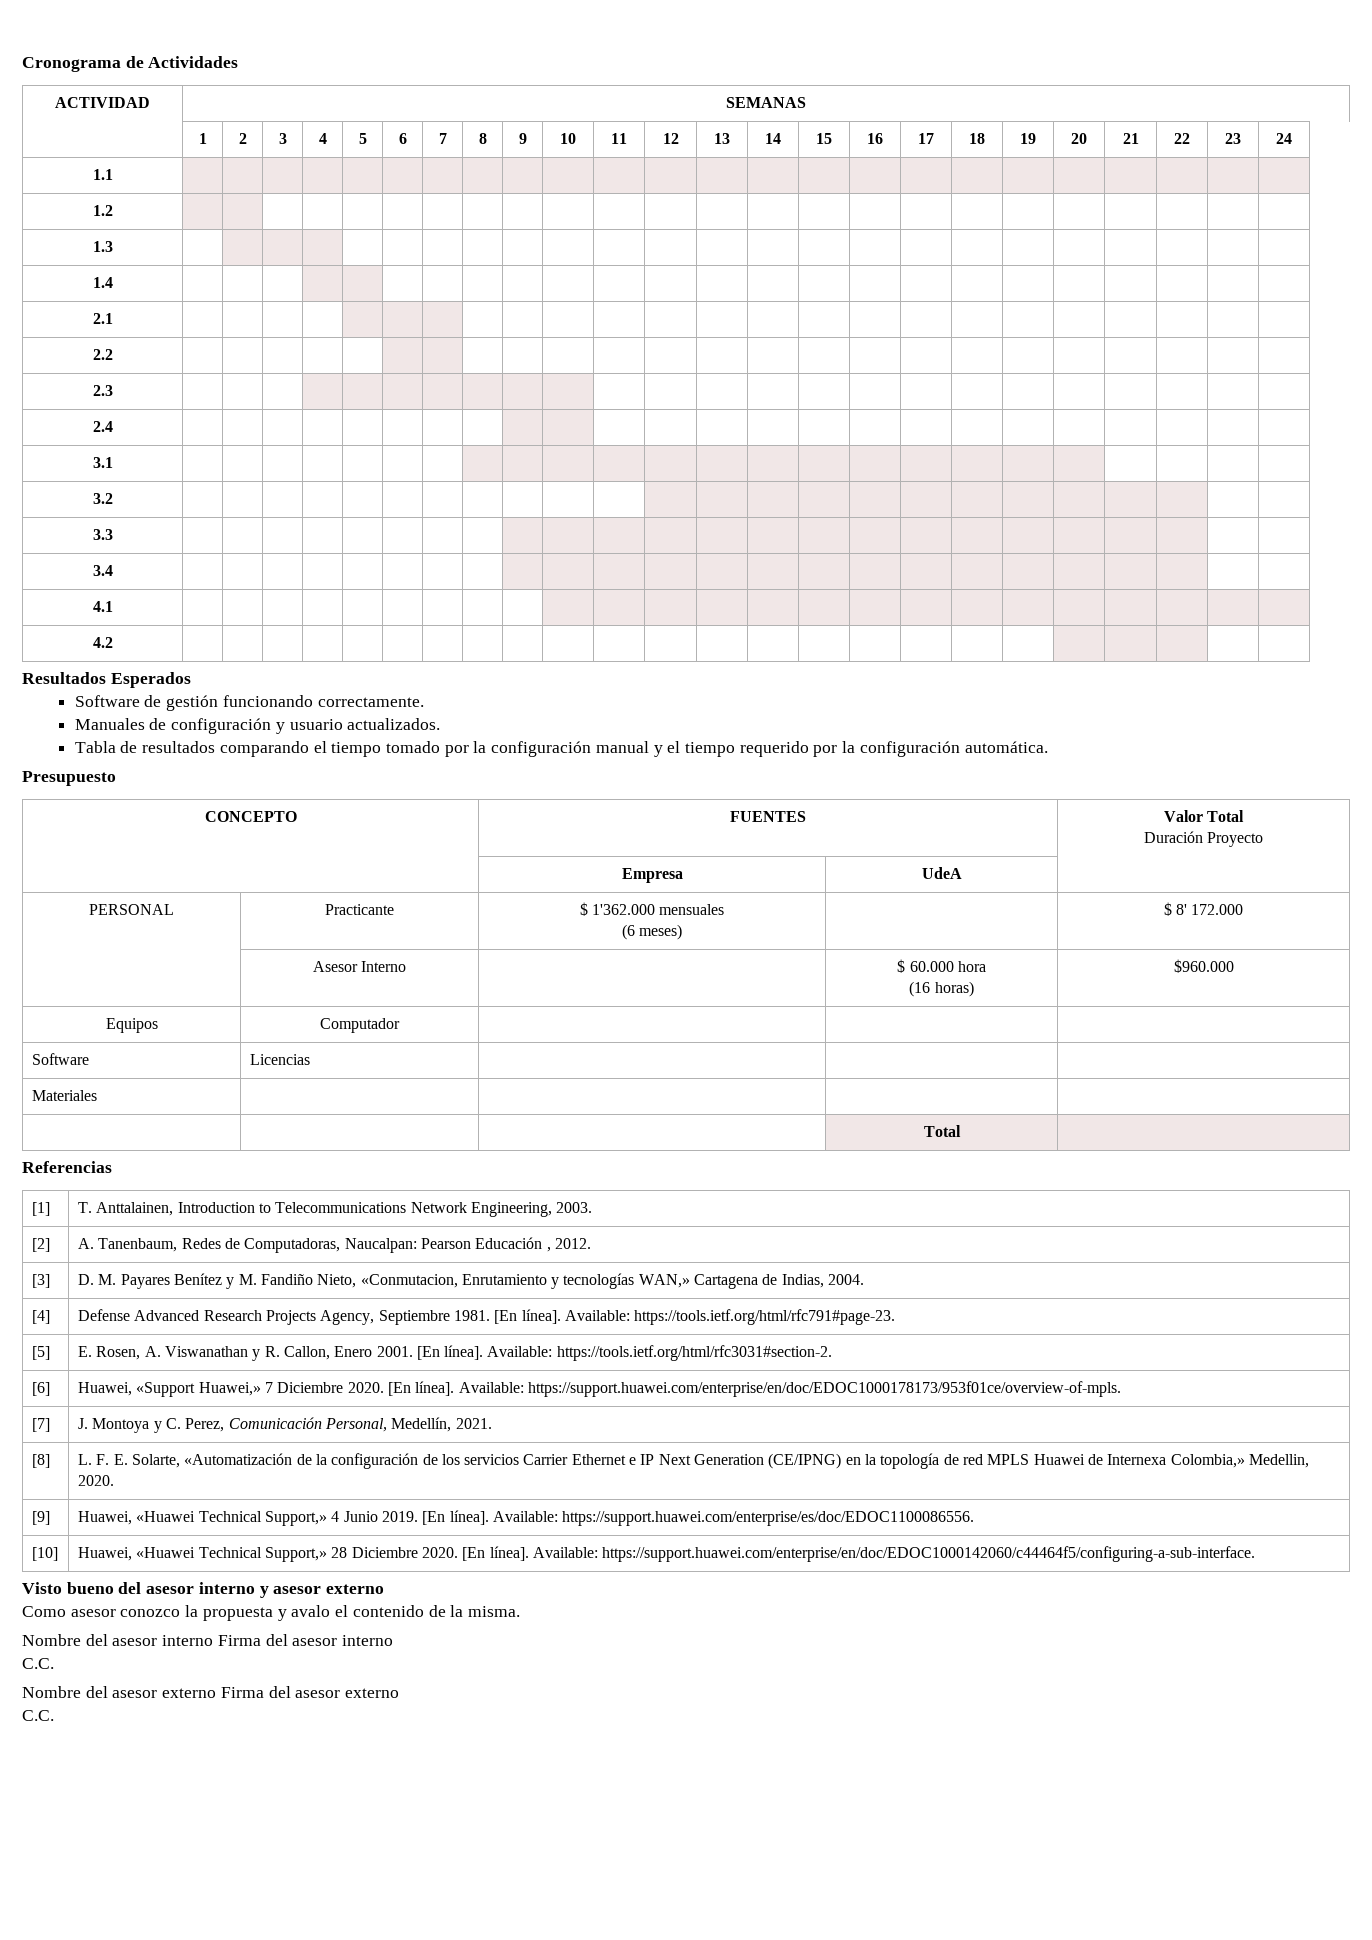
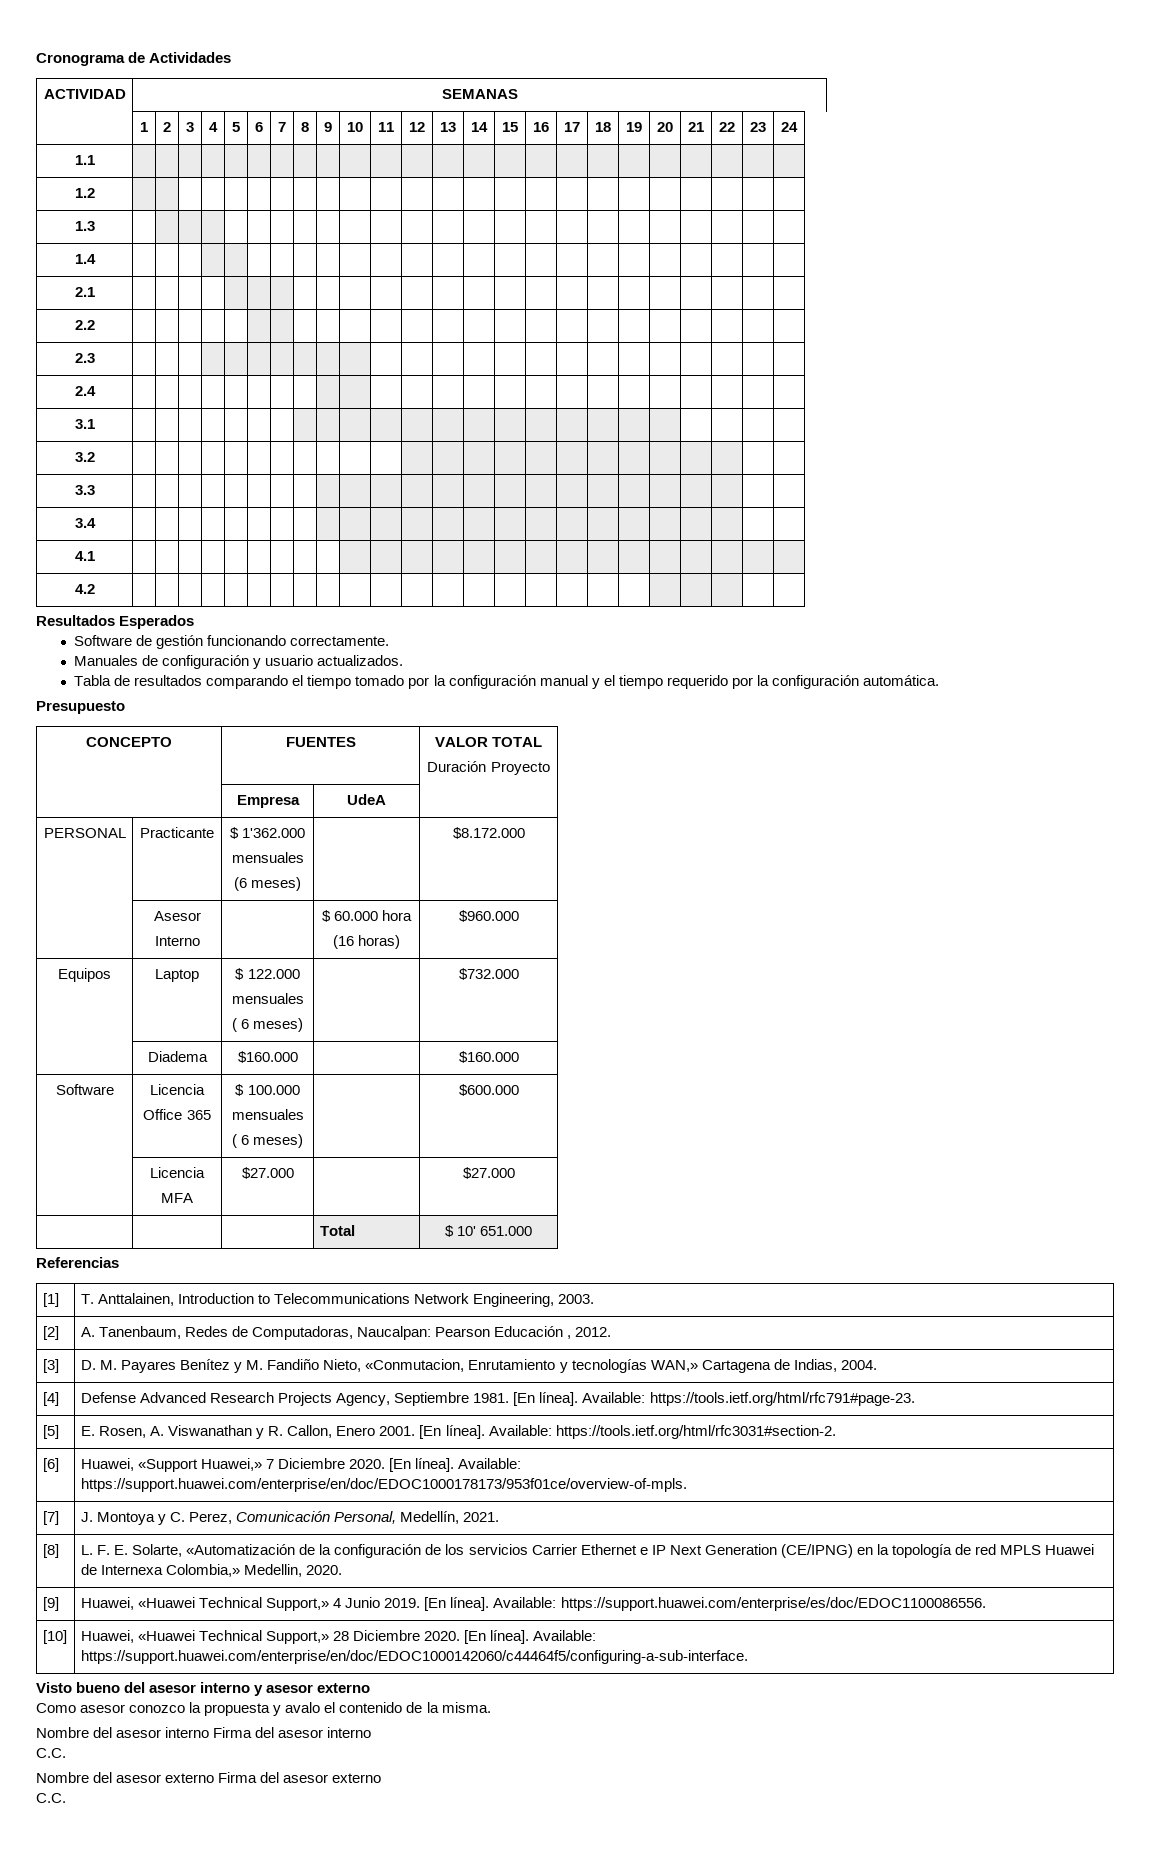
[1163,810,1245,822] Valor Total -> [434,737,543,747] VALOR TOTAL
(655, 909) none -> (306, 833) //
[1163,902,1244,916] $ 8' 172.000 -> [452,827,525,839] $8.172.000
(358, 966) none -> (201, 916) //
[320,1018,400,1033] [31,1053,89,1065] [249,1054,310,1065] [31,1090,97,1101] [923,1125,961,1137] Computador | | | // Software | Licencias | | | // Materiales | | | | // | | | Total | -> [155,969,199,982] [235,968,300,980] [231,993,304,1004] [231,1018,304,1032] [458,968,519,980] [147,1051,208,1062] [237,1051,298,1063] [458,1051,519,1063] [55,1084,114,1095] [150,1084,205,1095] [143,1109,211,1120] [235,1084,300,1096] [231,1109,304,1120] [231,1134,304,1148] [458,1084,519,1096] [150,1167,205,1178] [161,1193,193,1203] [241,1167,294,1179] [462,1167,515,1179] [319,1225,355,1236] [444,1225,533,1237] Laptop | $ 122.000 // mensuales // ( 6 meses) | | $732.000 // | Diadema | $160.000 | | $160.000 // Software | Licencia // Office 365 | $ 100.000 // mensuales // ( 6 meses) | | $600.000 // | Licencia // MFA | $27.000 | | $27.000 // | | | Total | $ 10' 651.000

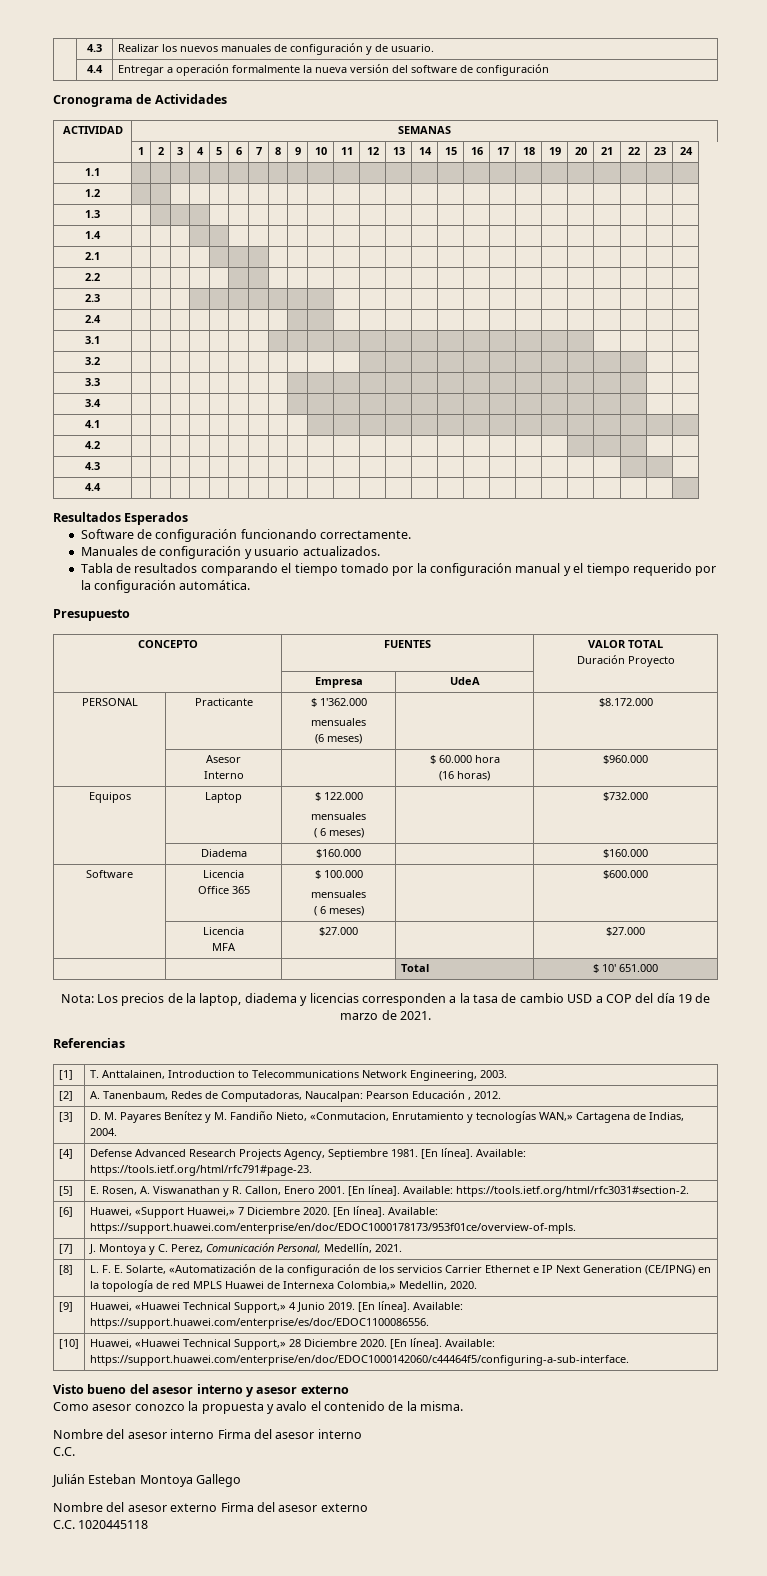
(36, 59) none -> [87,44,102,52] [117,43,434,55] [87,65,103,73] [117,64,549,76] | 4.3 | Realizar los nuevos manuales de configuración y de usuario. // | 4.4 | Entregar a operación formalmente la nueva versión del software de configuración //
(95, 589) none -> [85,462,100,470] [85,483,101,491] // 4.3 | | | | | | | | | | | | | | | | | | | | | | | | // 4.4 | | | | | | | | | | | | | | | | | | | | | | | |
[156,635,204,649] gestión -> [155,529,238,542] configuración
(533, 1231) none -> [60,993,711,1006] [340,1010,431,1020] // Nota: Los precios de la laptop, diadema y licencias corresponden a la tasa de cambio USD a COP del día 19 de marzo de 2021.
(66, 1753) none -> [52,1474,242,1487] // Julián Esteban Montoya Gallego
(66, 1798) none -> [78,1520,149,1529] 1020445118

